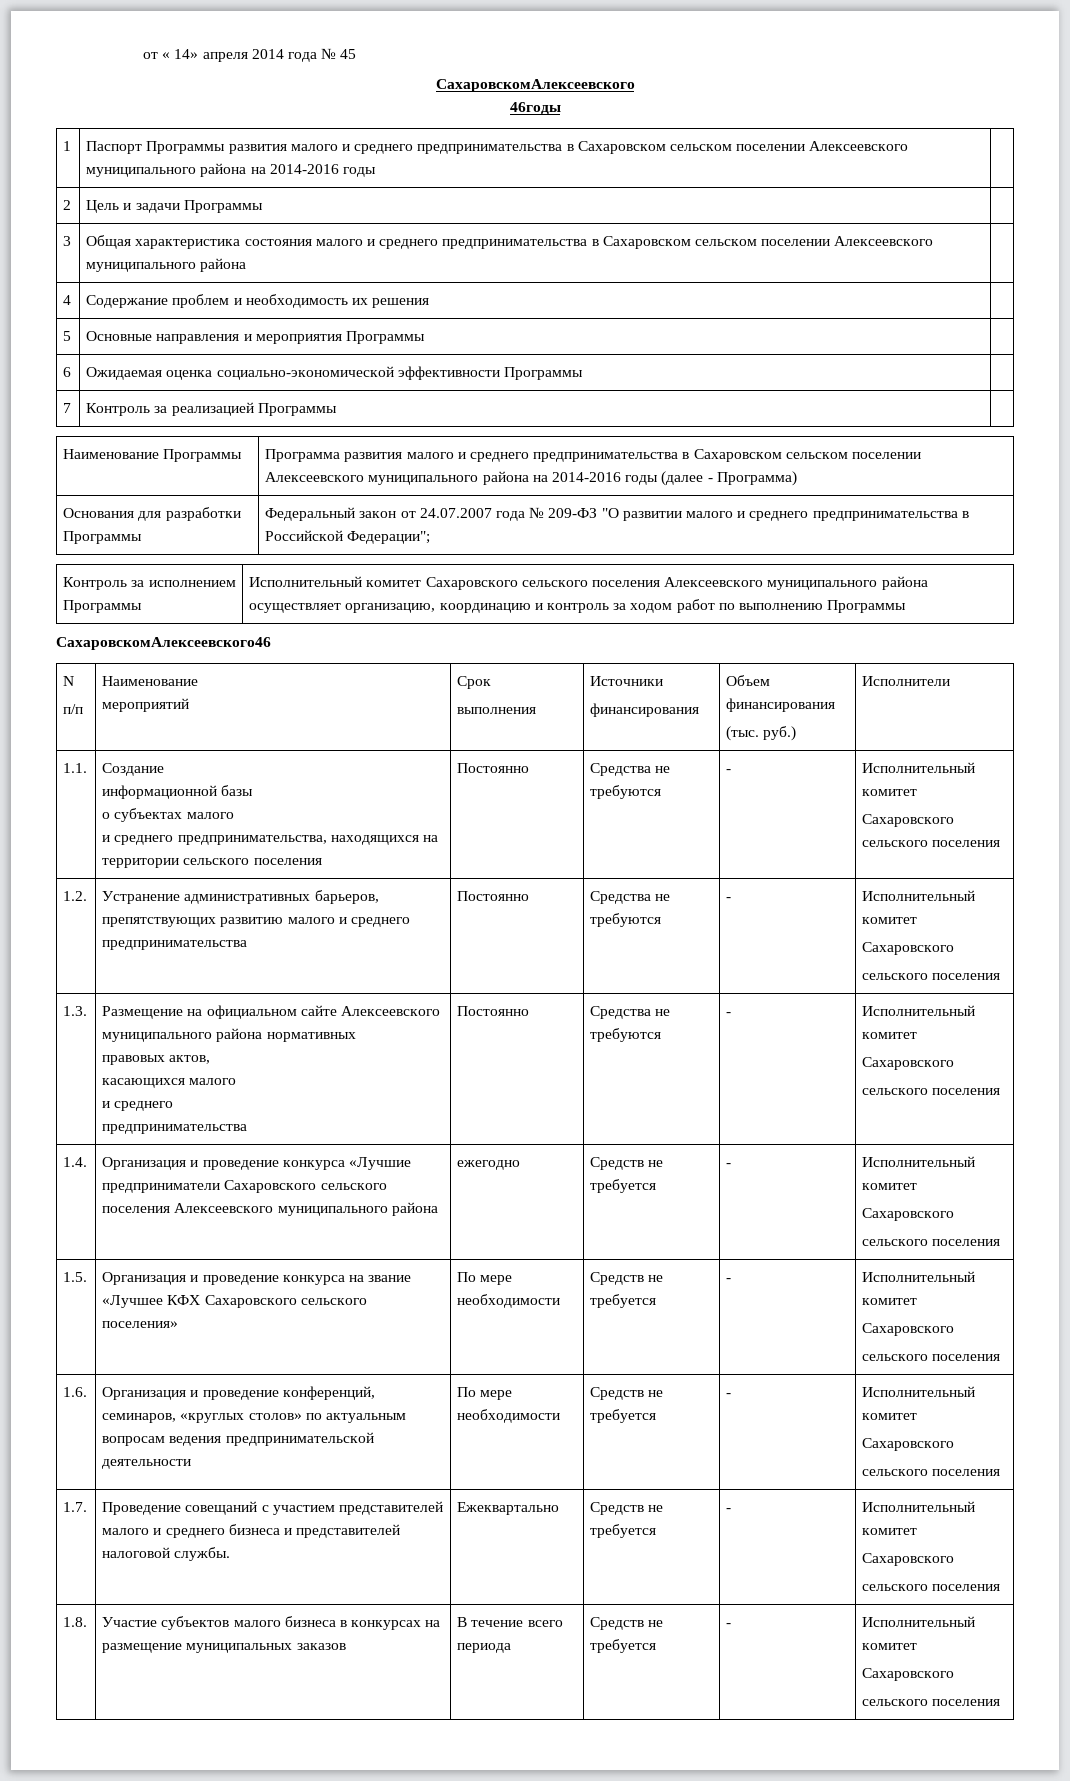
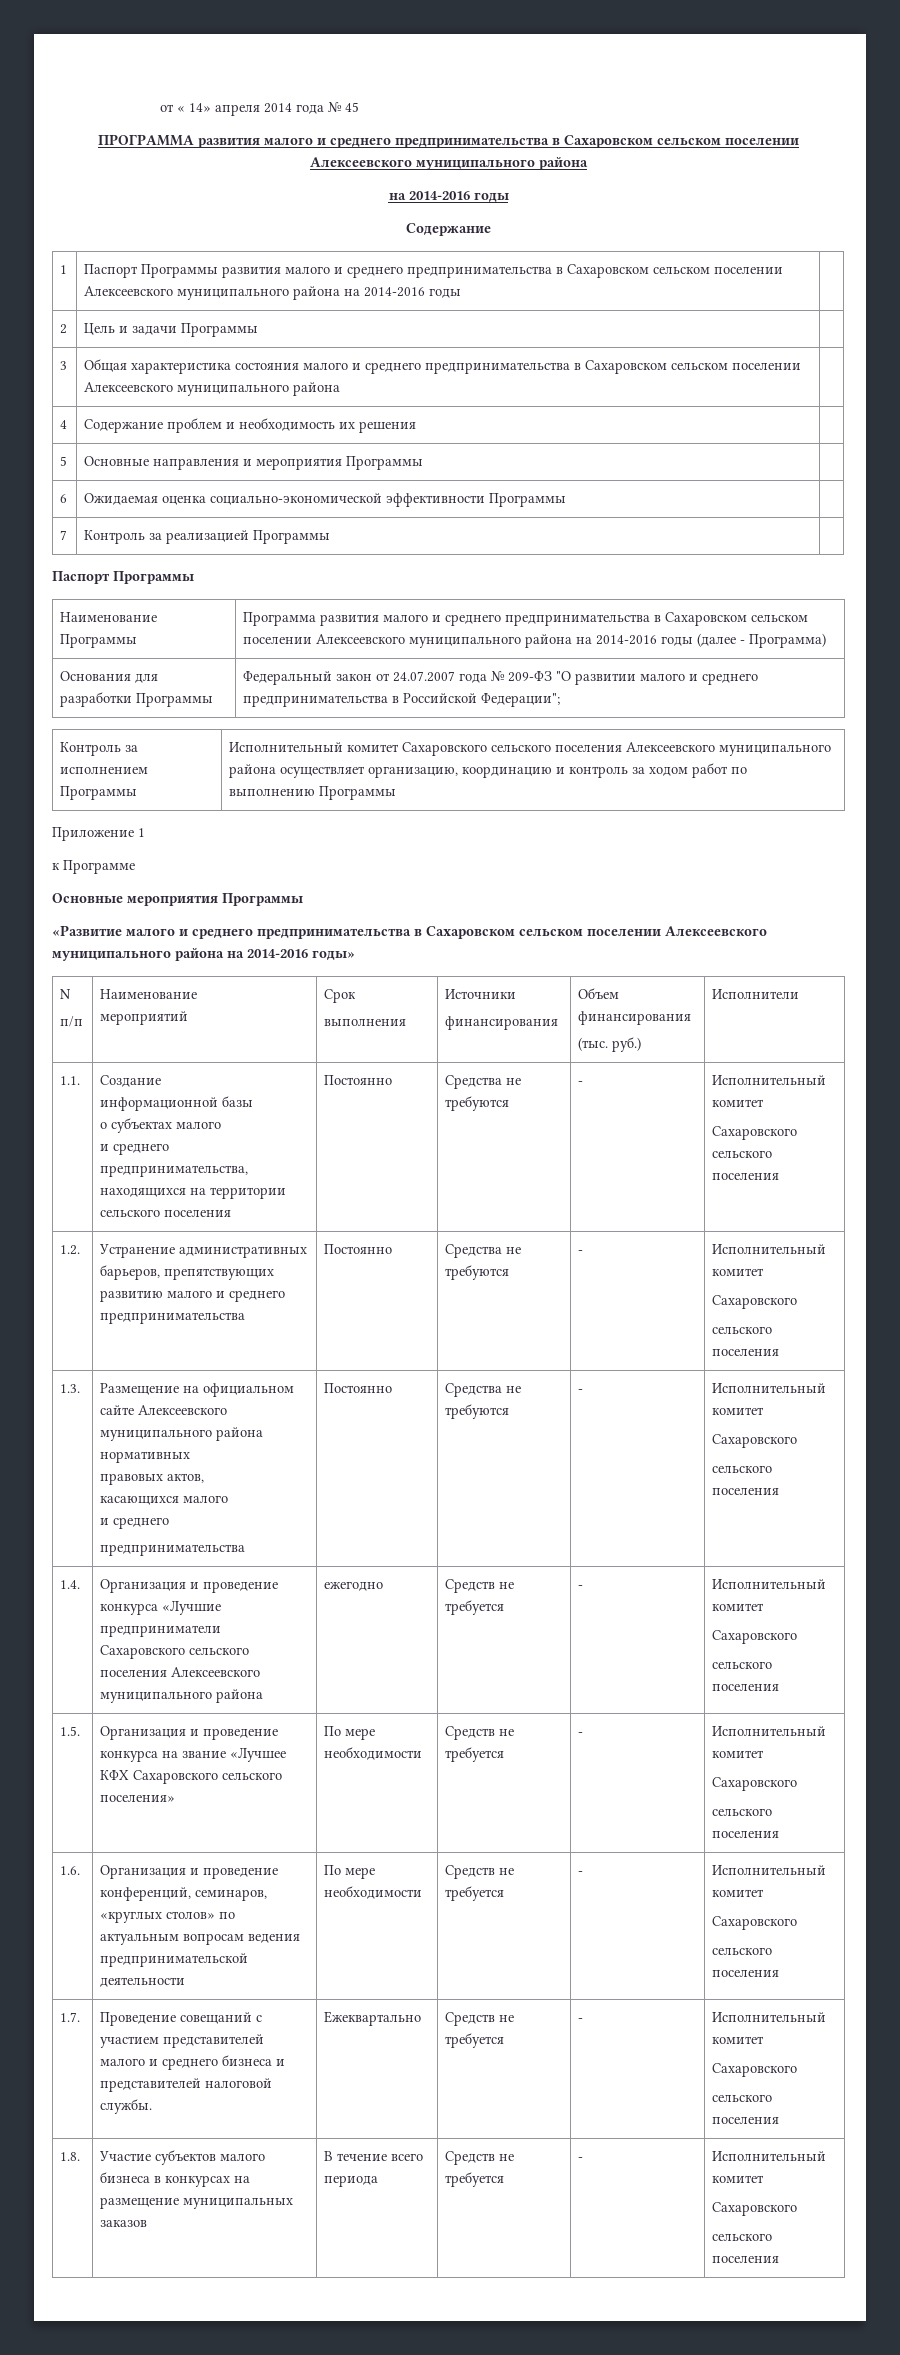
[435,79,635,92] [509,102,561,115] СахаровскомАлексеевского // 46годы -> [98,134,799,148] [310,156,588,170] [388,191,509,203] [406,223,491,236] ПРОГРАММА развития малого и среднего предпринимательства в Сахаровском сельском поселении Алексеевского муниципального района // на 2014-2016 годы // Содержание
(337, 409) none -> [52,571,194,584] // Паспорт Программы
[56,637,271,650] СахаровскомАлексеевского46 -> [52,827,145,841] [52,860,135,874] [52,893,303,906] [52,925,767,939] [52,947,355,961] Приложение 1 // к Программе // Основные мероприятия Программы // «Развитие малого и среднего предпринимательства в Сахаровском сельском поселении Алексеевского муниципального района на 2014-2016 годы»

